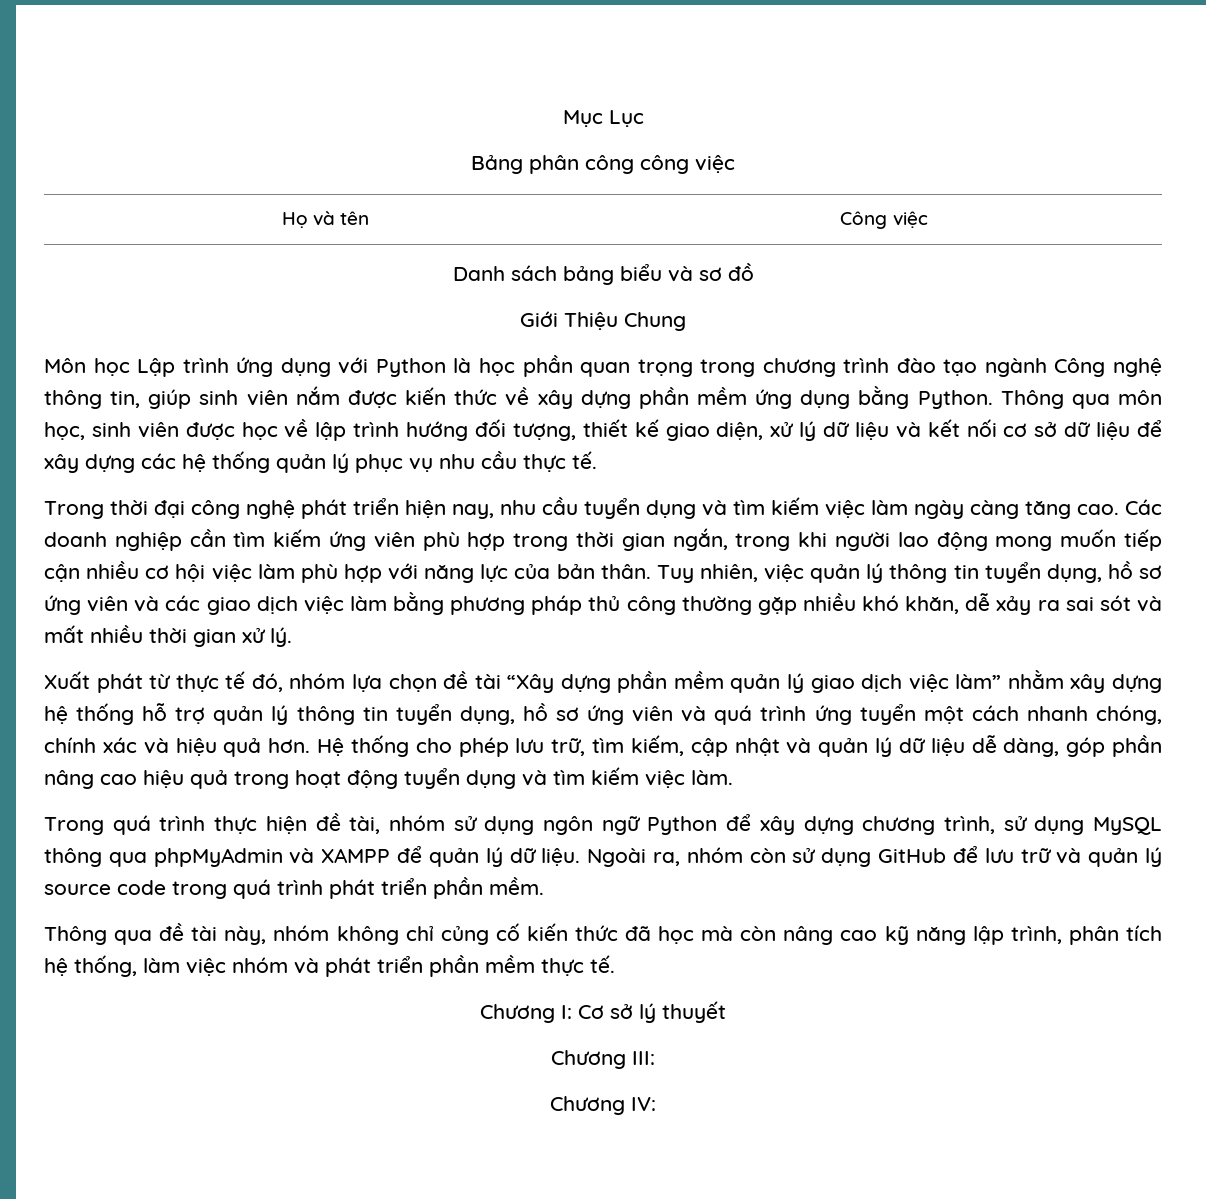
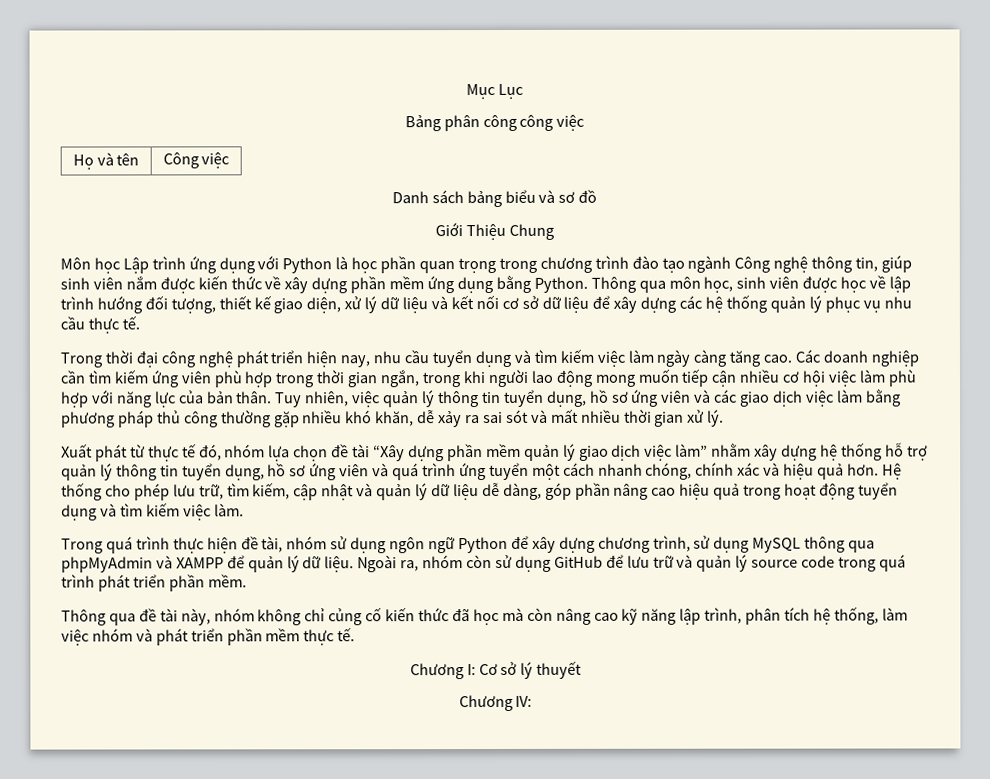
[551,1050,655,1069] // Chương III: -> (583, 669) none

